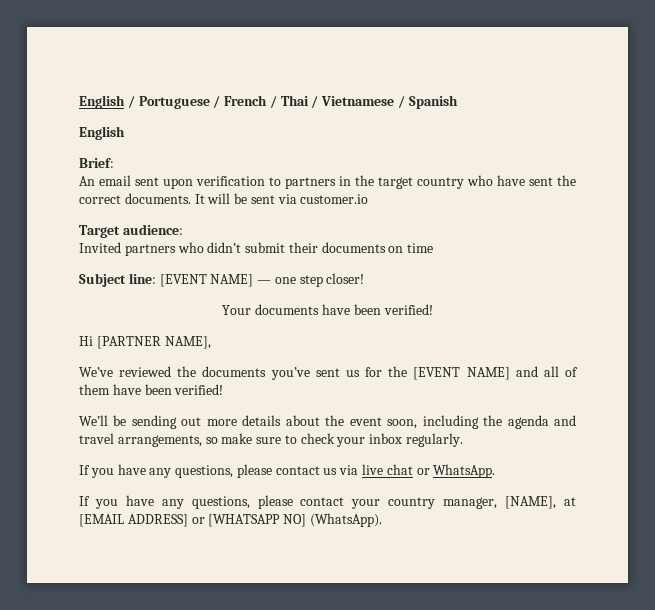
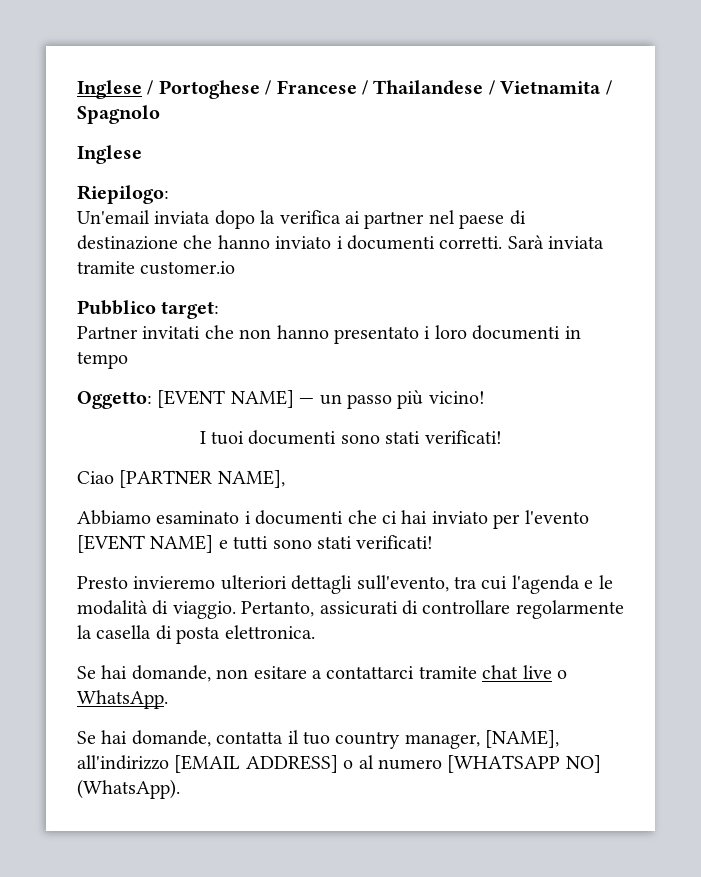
[79,95,458,109] [79,126,125,140] [79,158,114,168] [79,175,576,189] [79,193,369,204] [79,224,183,238] [79,242,434,256] [79,273,365,287] [222,304,433,315] [79,336,211,349] [79,366,578,380] [79,384,224,395] [79,415,576,429] [79,433,464,447] [79,464,496,478] [79,495,381,509] English / Portuguese / French / Thai / Vietnamese / Spanish // English // Brief: // An email sent upon verification to partners in the target country who have sent the correct documents. It will be sent via customer.io // Target audience: // Invited partners who didn’t submit their documents on time // Subject line: [EVENT NAME] — one step closer! // Your documents have been verified! // Hi [PARTNER NAME], // We’ve reviewed the documents you’ve sent us for the [EVENT NAME] and all of them have been verified! // We’ll be sending out more details about the event soon, including the agenda and travel arrangements, so make sure to check your inbox regularly. // If you have any questions, please contact us via live chat or WhatsApp. // If you have any questions, please contact your -> [77,80,613,99] [77,105,160,124] [77,145,142,164] [77,185,169,204] [77,210,526,229] [77,235,605,250] [77,261,236,275] [77,300,220,319] [77,325,581,344] [77,351,128,369] [77,390,485,409] [199,430,502,445] [77,470,285,488] [77,510,589,529] [77,535,434,553] [77,575,613,594] [77,600,624,619] [77,625,315,644] [77,665,567,682] [77,690,168,709] [77,730,330,747] Inglese / Portoghese / Francese / Thailandese / Vietnamita / Spagnolo // Inglese // Riepilogo: // Un'email inviata dopo la verifica ai partner nel paese di destinazione che hanno inviato i documenti corretti. Sarà inviata tramite customer.io // Pubblico target: // Partner invitati che non hanno presentato i loro documenti in tempo // Oggetto: [EVENT NAME] — un passo più vicino! // I tuoi documenti sono stati verificati! // Ciao [PARTNER NAME], // Abbiamo esaminato i documenti che ci hai inviato per l'evento [EVENT NAME] e tutti sono stati verificati! // Presto invieremo ulteriori dettagli sull'evento, tra cui l'agenda e le modalità di viaggio. Pertanto, assicurati di controllare regolarmente la casella di posta elettronica. // Se hai domande, non esitare a contattarci tramite chat live o WhatsApp. // Se hai domande, contatta il tuo
[563,497,576,506] at -> [77,755,169,770] all'indirizzo
[191,517,205,524] or -> [343,755,442,770] o al numero

